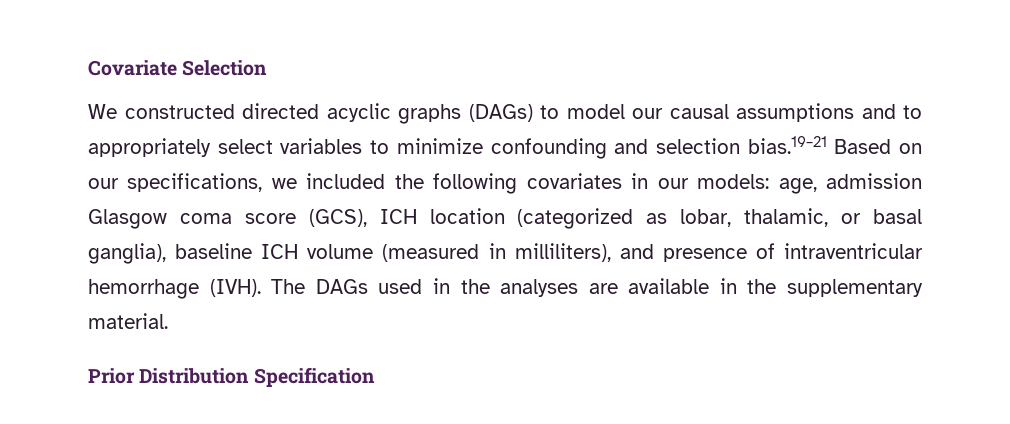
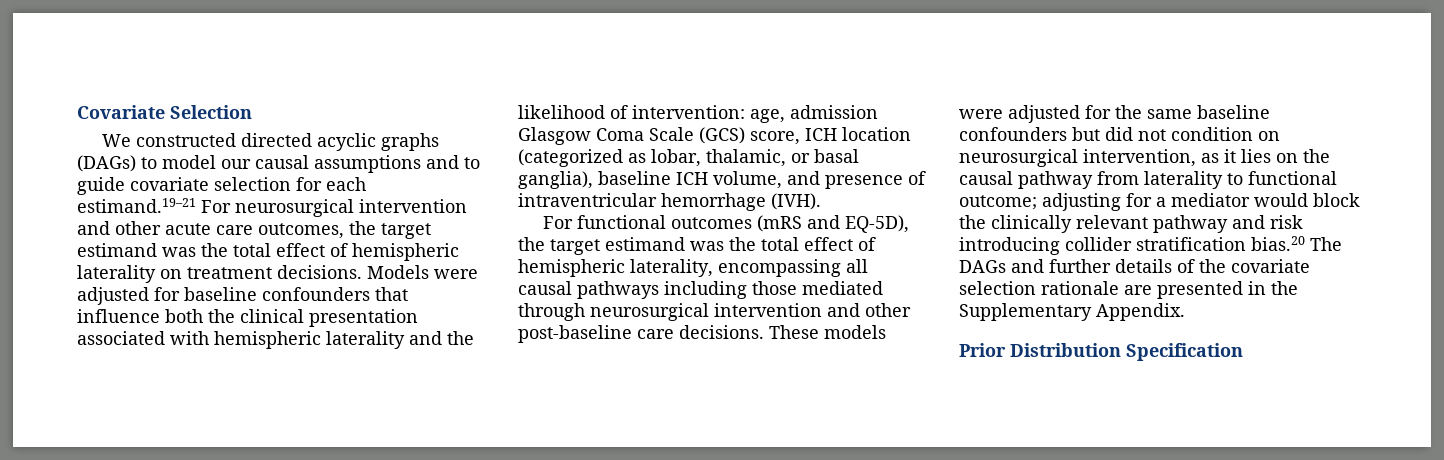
[88,136,923,159] [88,173,923,194] [88,209,367,229] appropriately select variables to minimize confounding and selection bias.19–21 Based on our specifications, we included the following covariates in our models: age, admission Glasgow coma score (GCS), -> [77,177,366,195] [77,198,467,217] [77,221,431,239] [77,243,459,261] [77,265,478,283] [77,287,408,305] [77,309,418,327] [77,331,474,349] [518,105,878,123] [518,127,800,145] guide covariate selection for each estimand.19–21 For neurosurgical intervention and other acute care outcomes, the target estimand was the total effect of hemispheric laterality on treatment decisions. Models were adjusted for baseline confounders that influence both the clinical presentation associated with hemispheric laterality and the likelihood of intervention: age, admission Glasgow Coma Scale (GCS) score,
[307,243,611,262] volume (measured in milliliters), -> [713,171,782,189] volume,
[271,278,923,297] [88,313,168,329] The DAGs used in the analyses are available in the supplementary material. -> [543,215,910,233] [518,237,876,255] [518,259,868,277] [518,281,883,299] [518,303,911,321] [518,325,886,343] [959,105,1270,123] [959,127,1280,141] [959,149,1330,167] [959,171,1337,189] [959,193,1360,211] [959,215,1303,233] [959,236,1342,255] [959,259,1310,273] [959,281,1298,299] [959,303,1185,321] // For functional outcomes (mRS and EQ-5D), the target estimand was the total effect of hemispheric laterality, encompassing all causal pathways including those mediated through neurosurgical intervention and other post-baseline care decisions. These models were adjusted for the same baseline confounders but did not condition on neurosurgical intervention, as it lies on the causal pathway from laterality to functional outcome; adjusting for a mediator would block the clinically relevant pathway and risk introducing collider stratification bias.20 The DAGs and further details of the covariate selection rationale are presented in the Supplementary Appendix.

